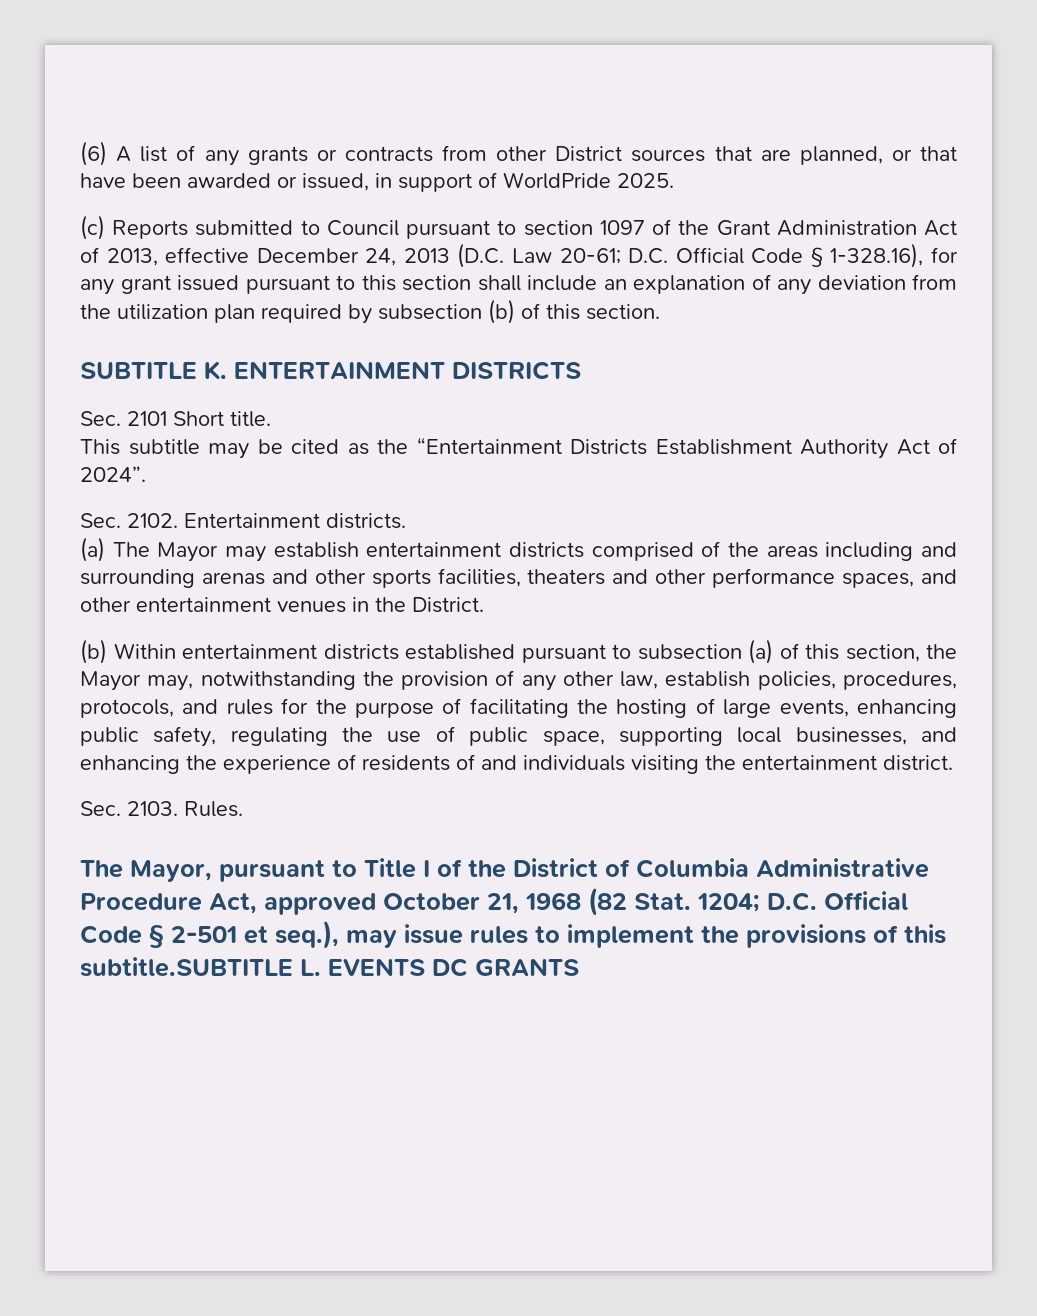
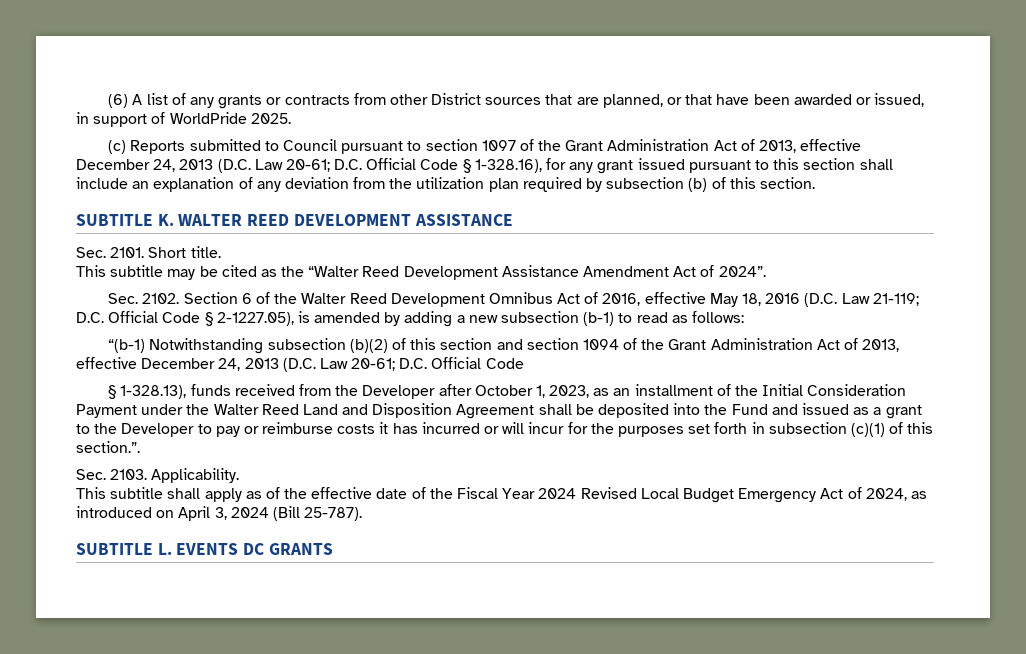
[234,361,581,380] [80,411,167,426] ENTERTAINMENT DISTRICTS // Sec. 2101 -> [178,214,513,226] [76,247,145,258] WALTER REED DEVELOPMENT ASSISTANCE // Sec. 2101.
[416,437,888,459] “Entertainment Districts Establishment Authority -> [308,265,670,280] “Walter Reed Development Assistance Amendment
[184,513,406,529] [80,537,957,562] [80,568,957,588] [80,597,484,613] [80,639,957,664] [80,670,957,691] [80,698,957,718] [80,726,958,747] [80,754,953,774] [80,801,243,817] [80,858,929,882] [80,887,908,916] [80,920,946,949] [80,957,293,977] Entertainment districts. // (a) The Mayor may establish entertainment districts comprised of the areas including and surrounding arenas and other sports facilities, theaters and other performance spaces, and other entertainment venues in the District. // (b) Within entertainment districts established pursuant to subsection (a) of this section, the Mayor may, notwithstanding the provision of any other law, establish policies, procedures, protocols, and rules for the purpose of facilitating the hosting of large events, enhancing public safety, regulating the use of public space, supporting local businesses, and enhancing the experience of residents of and individuals visiting the entertainment district. // Sec. 2103. Rules. // The Mayor, pursuant to Title I of the District of Columbia Administrative Procedure Act, approved October 21, 1968 (82 Stat. 1204; D.C. Official Code § 2-501 et seq.), may issue rules to implement the provisions of this subtitle.SUBTITLE -> [183,292,919,307] [76,311,744,327] [108,338,900,354] [76,357,524,372] [108,384,907,399] [76,403,922,419] [76,422,934,437] [76,441,140,453] [76,468,240,483] [76,487,927,503] [76,506,363,521] [76,543,153,555] Section 6 of the Walter Reed Development Omnibus Act of 2016, effective May 18, 2016 (D.C. Law 21-119; D.C. Official Code § 2-1227.05), is amended by adding a new subsection (b-1) to read as follows: // “(b-1) Notwithstanding subsection (b)(2) of this section and section 1094 of the Grant Administration Act of 2013, effective December 24, 2013 (D.C. Law 20-61; D.C. Official Code // § 1-328.13), funds received from the Developer after October 1, 2023, as an installment of the Initial Consideration Payment under the Walter Reed Land and Disposition Agreement shall be deposited into the Fund and issued as a grant to the Developer to pay or reimburse costs it has incurred or will incur for the purposes set forth in subsection (c)(1) of this section.”. // Sec. 2103. Applicability. // This subtitle shall apply as of the effective date of the Fiscal Year 2024 Revised Local Budget Emergency Act of 2024, as introduced on April 3, 2024 (Bill 25-787). // SUBTITLE

